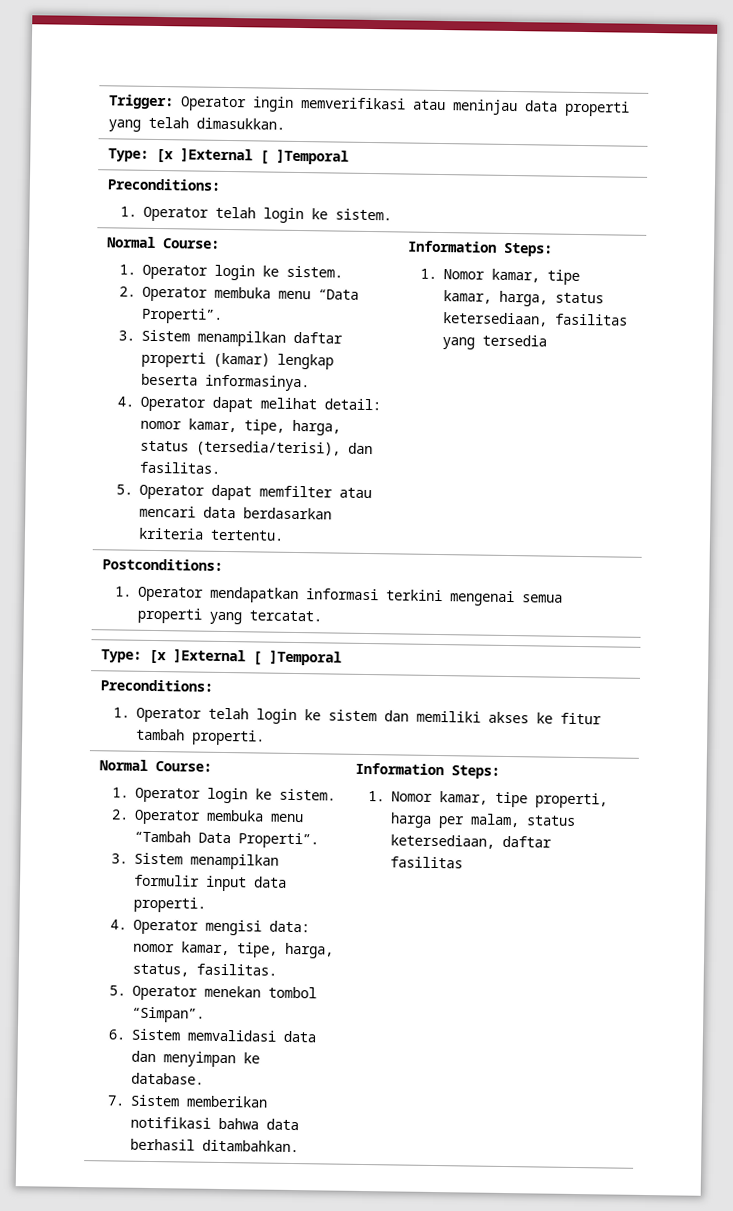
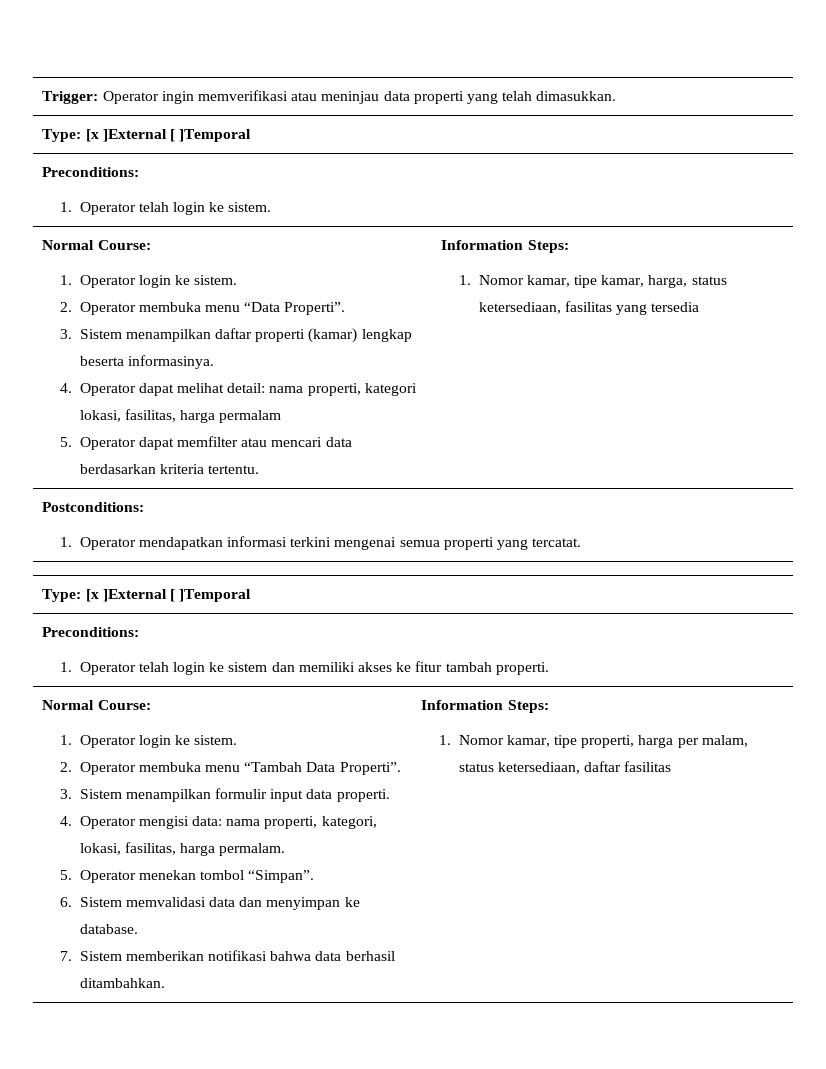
[140,418,342,436] [140,440,374,457] [139,461,222,474] nomor kamar, tipe, harga, status (tersedia/terisi), dan fasilitas. -> [269,383,417,396] [79,409,282,423] nama properti, kategori lokasi, fasilitas, harga permalam
[133,941,335,959] [132,963,278,977] nomor kamar, tipe, harga, status, fasilitas. -> [226,816,377,829] [79,842,286,856] nama properti, kategori, lokasi, fasilitas, harga permalam.

